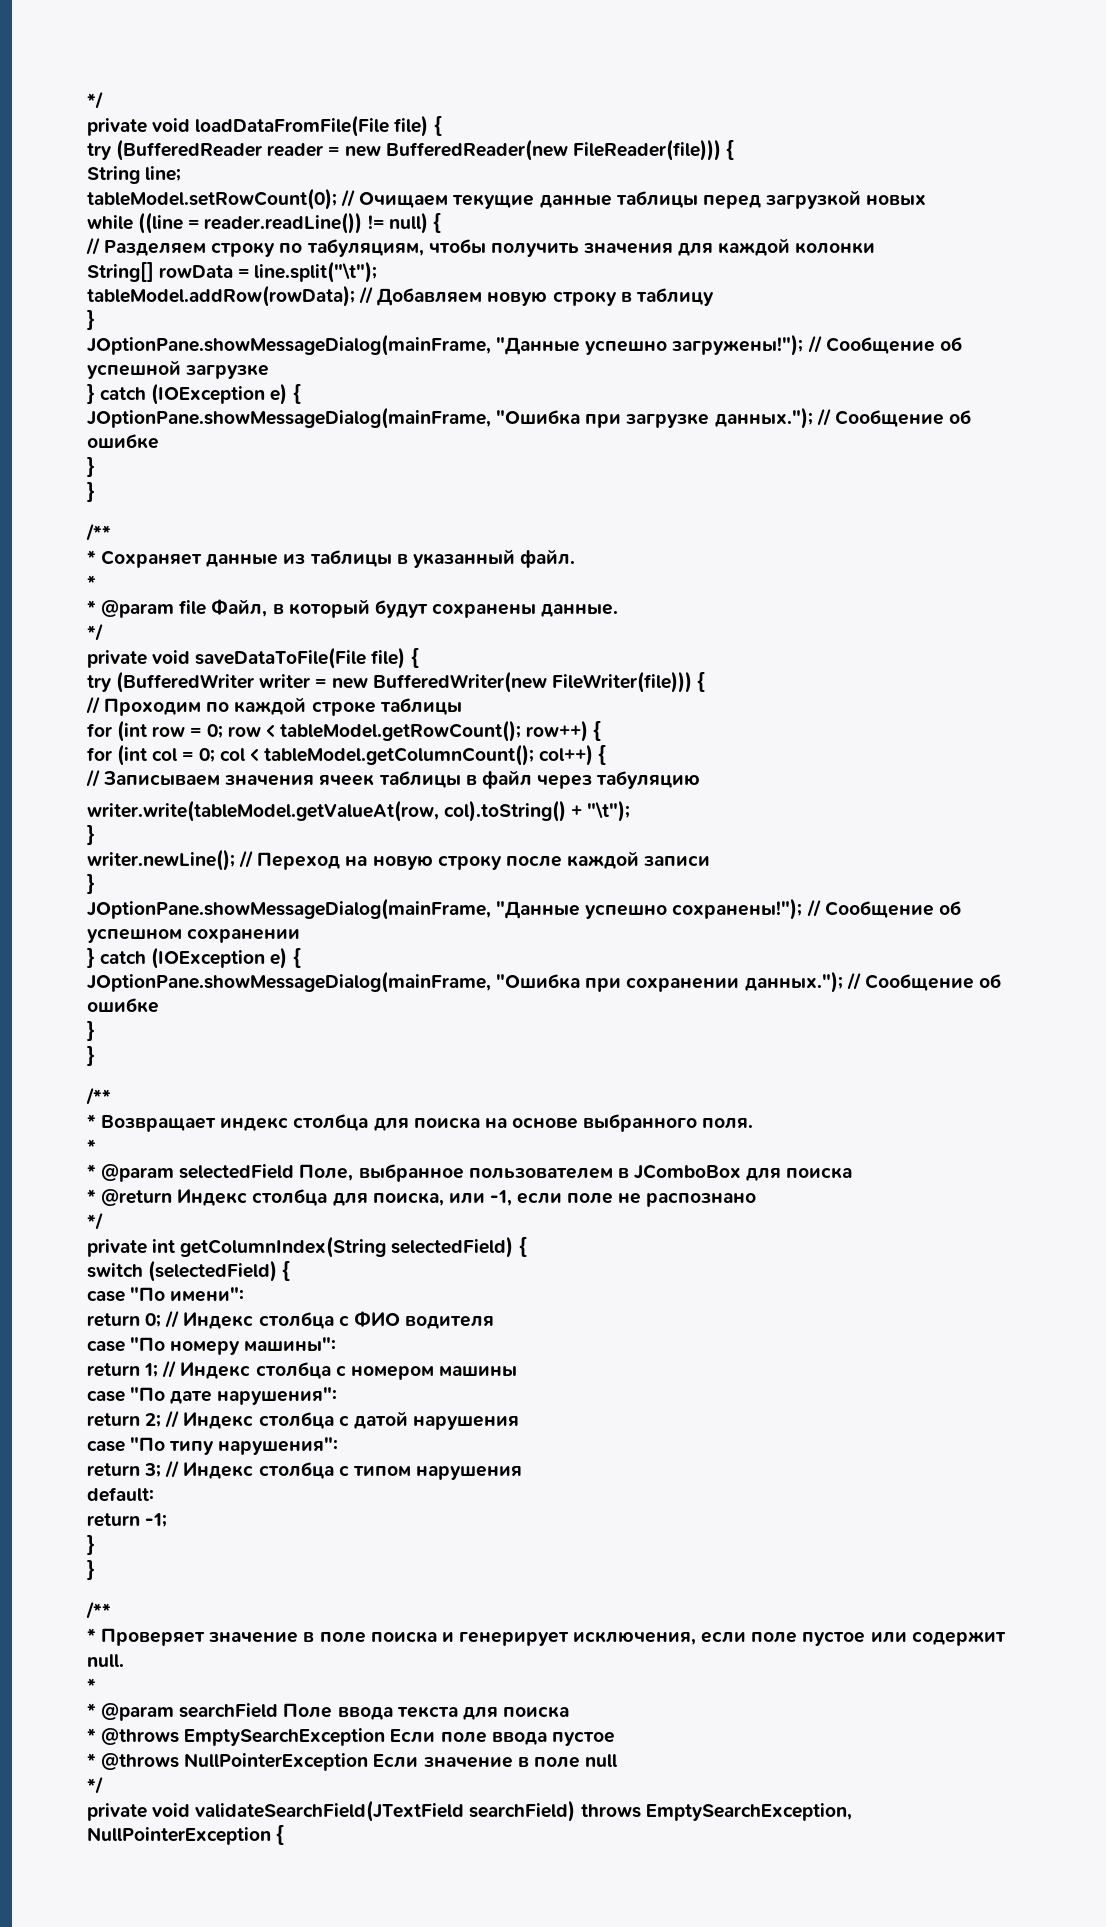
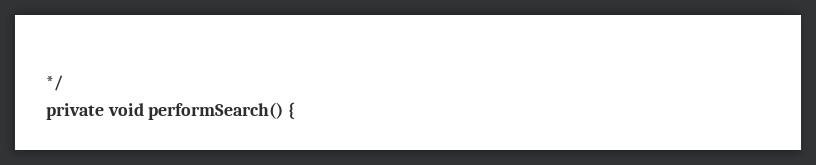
[87,91,103,109] [87,115,442,137] [87,139,734,161] [87,166,182,184] [87,188,927,210] [87,212,441,234] [86,237,876,257] [87,261,378,283] [87,285,714,307] [87,310,95,330] [87,334,962,356] [87,360,270,379] [87,383,301,405] [87,407,971,429] [87,434,159,449] [87,457,95,477] [87,482,95,502] [86,523,111,541] [87,549,575,568] [87,575,96,589] [87,599,619,618] [87,623,103,641] [87,647,419,669] [87,671,705,693] [86,696,462,716] [87,720,602,742] [87,744,607,766] [86,769,701,789] [87,800,631,822] [87,825,95,845] [87,849,711,871] [87,874,95,894] [87,898,961,920] [87,928,301,943] [87,947,301,969] [87,971,1001,993] [87,998,159,1013] [87,1021,95,1041] [87,1046,95,1066] [86,1087,111,1105] [87,1114,754,1132] [87,1139,96,1153] [87,1164,853,1182] [87,1189,757,1207] [87,1212,103,1230] [87,1236,527,1258] [87,1260,291,1282] [87,1287,245,1302] [87,1310,494,1329] [87,1337,337,1355] [87,1360,517,1380] [87,1387,338,1405] [87,1410,519,1430] [87,1437,339,1455] [87,1460,522,1480] [87,1487,154,1502] [87,1513,168,1527] [87,1535,95,1555] [87,1560,95,1580] [86,1601,111,1619] [87,1628,1006,1646] [87,1654,124,1667] [87,1678,96,1692] [87,1703,569,1721] [87,1728,615,1746] [87,1753,618,1771] [87,1776,103,1794] [87,1800,852,1822] [87,1825,285,1845] */ // private void loadDataFromFile(File file) { // try (BufferedReader reader = new BufferedReader(new FileReader(file))) { // String line; // tableModel.setRowCount(0); // Очищаем текущие данные таблицы перед загрузкой новых // while ((line = reader.readLine()) != null) { // // Разделяем строку по табуляциям, чтобы получить значения для каждой колонки // String[] rowData = line.split("\t"); // tableModel.addRow(rowData); // Добавляем новую строку в таблицу // } // JOptionPane.showMessageDialog(mainFrame, "Данные успешно загружены!"); // Сообщение об успешной загрузке // } catch (IOException e) { // JOptionPane.showMessageDialog(mainFrame, "Ошибка при загрузке данных."); // Сообщение об ошибке // } // } // /** // * Сохраняет данные из таблицы в указанный файл. // * // * @param file Файл, в который будут сохранены данные. // */ // private void saveDataToFile(File file) { // try (BufferedWriter writer = new BufferedWriter(new FileWriter(file))) { // // Проходим по каждой строке таблицы // for (int row = 0; row < tableModel.getRowCount(); row++) { // for (int col = 0; col < tableModel.getColumnCount(); col++) { // // Записываем значения ячеек таблицы в файл через табуляцию // writer.write(tableModel.getValueAt(row, col).toString() + "\t"); // } // writer.newLine(); // Переход на новую строку после каждой записи // } // JOptionPane.showMessageDialog(mainFrame, "Данные успешно сохранены!"); // Сообщение об успешном сохранении // } catch (IOException e) { // JOptionPane.showMessageDialog(mainFrame, "Ошибка при сохранении данных."); // Сообщение об ошибке // } // } // /** // * Возвращает индекс столбца для поиска на основе выбранного поля. // * // * @param selectedField Поле, выбранное пользователем в JComboBox для поиска // * @return Индекс столбца для поиска, или -1, если поле не распознано // */ // private int getColumnIndex(String selectedField) { // switch (selectedField) { // case "По имени": // return 0; // Индекс столбца с ФИО водителя // case "По номеру машины": // return 1; // Индекс столбца с номером машины // case "По дате нарушения": // return 2; // Индекс столбца с датой нарушения // case "По типу нарушения": // return 3; // Индекс столбца с типом нарушения // default: // return -1; // } // } // /** // * Проверяет значение в поле поиска и генерирует исключения, если поле пустое или содержит null. // * // * @param searchField Поле ввода текста для поиска // * @throws EmptySearchException Если поле ввода пустое // * @throws NullPointerException Если значение в поле null // */ // private void validateSearchField(JTextField searchField) throws EmptySearchException, NullPointerException { -> [46,75,63,91] [46,102,296,120] */ // private void performSearch() {

